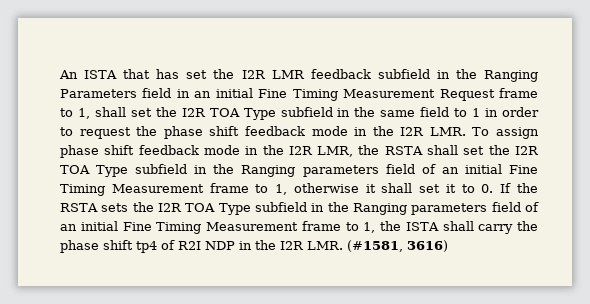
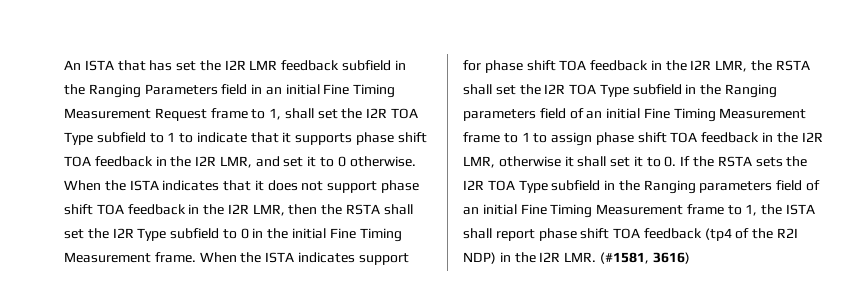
[337,107,539,117] [60,126,539,139] [60,145,240,158] in the same field to 1 in order to request the phase shift feedback mode in the I2R LMR. To assign phase shift feedback mode -> [149,132,427,145] [64,156,416,168] [64,180,420,193] [64,204,413,216] [64,228,402,242] [64,252,409,265] [463,60,649,73] to 1 to indicate that it supports phase shift TOA feedback in the I2R LMR, and set it to 0 otherwise. When the ISTA indicates that it does not support phase shift TOA feedback in the I2R LMR, then the RSTA shall set the I2R Type subfield to 0 in the initial Fine Timing Measurement frame. When the ISTA indicates support for phase shift TOA feedback
[275,184,288,195] 1, -> [521,132,823,146] [463,156,495,168] 1 to assign phase shift TOA feedback in the I2R LMR,
[478,221,538,234] [60,240,235,253] carry the phase shift tp4 of R2I NDP -> [495,228,799,241] [463,252,496,264] report phase shift TOA feedback (tp4 of the R2I NDP)

